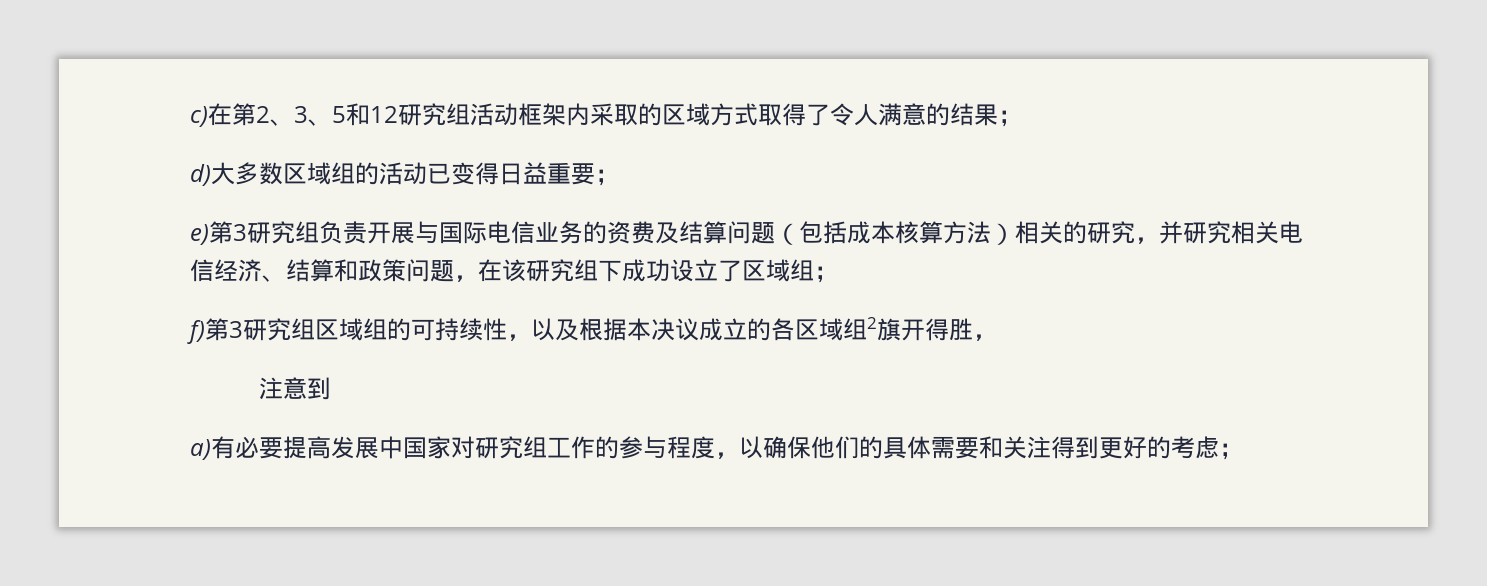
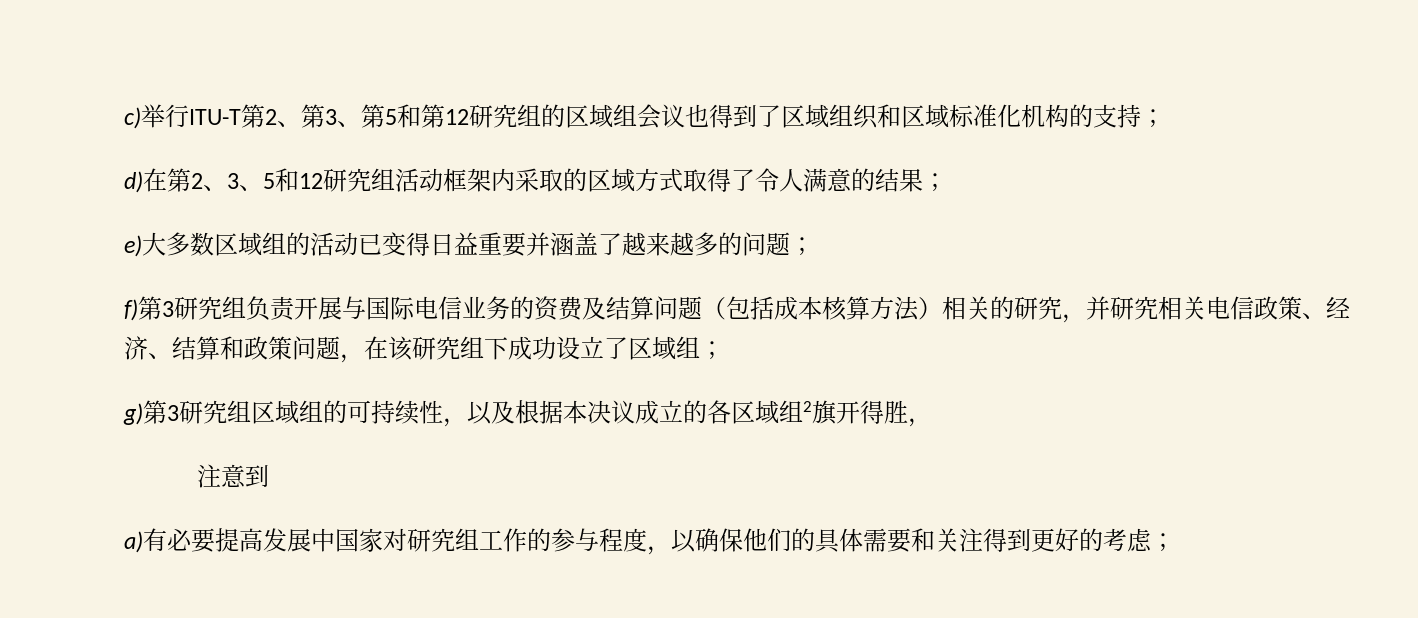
(208, 116) none -> [141,104,1165,129] [124,171,143,193] 举行ITU-T第2、第3、第5和第12研究组的区域组会议也得到了区域组织和区域标准化机构的支持； // d)
[190,164,211,186] d) -> [124,235,142,257] e)
[595,169,619,186] [190,224,209,245] ； // e) -> [526,232,814,256] [124,299,138,321] 并涵盖了越来越多的问题； // f)
(214, 270) none -> [1254,296,1326,320] 政策、
[187,320,205,344] f) -> [123,403,143,425] g)

